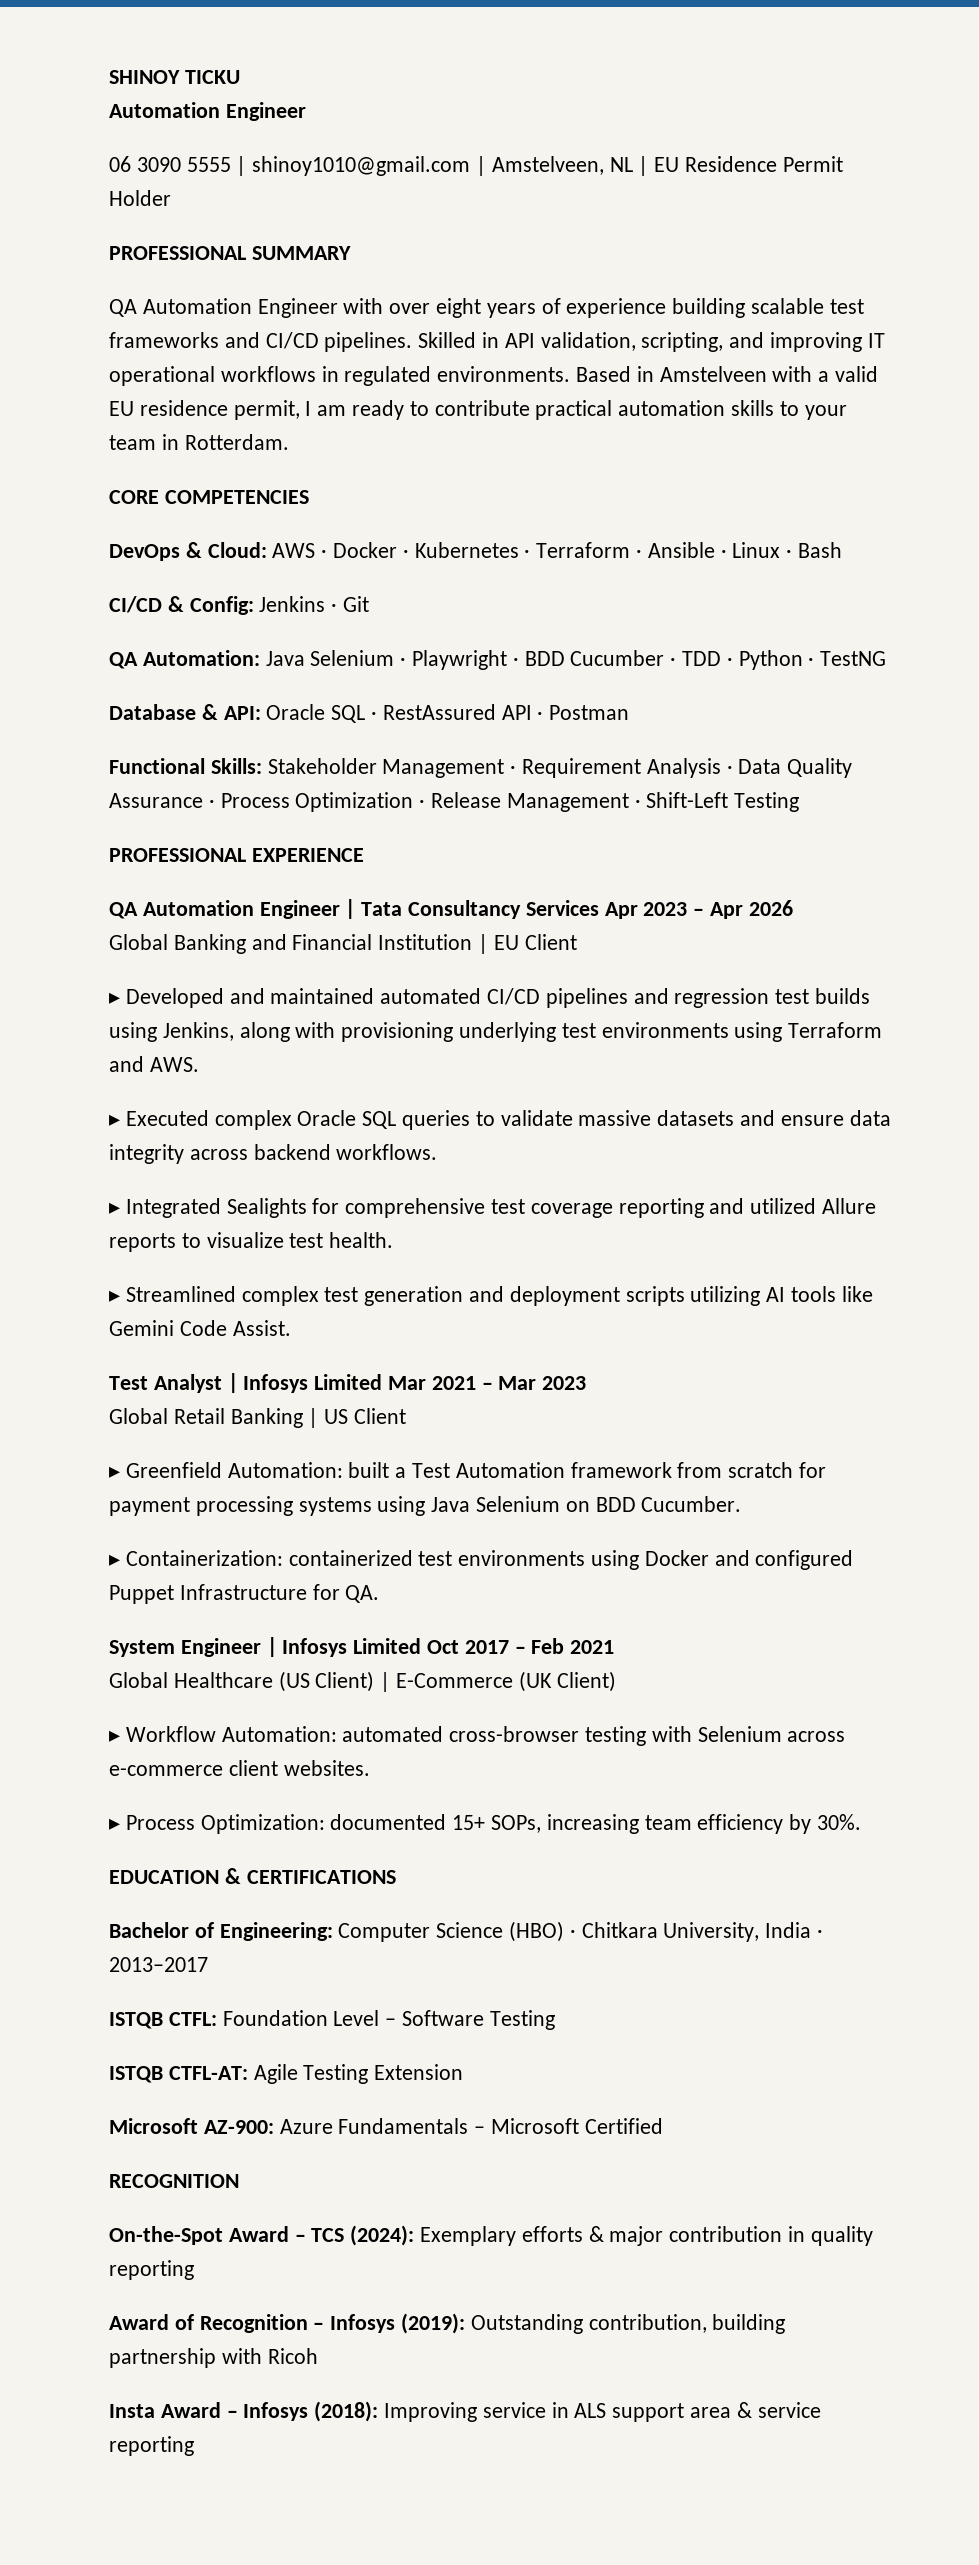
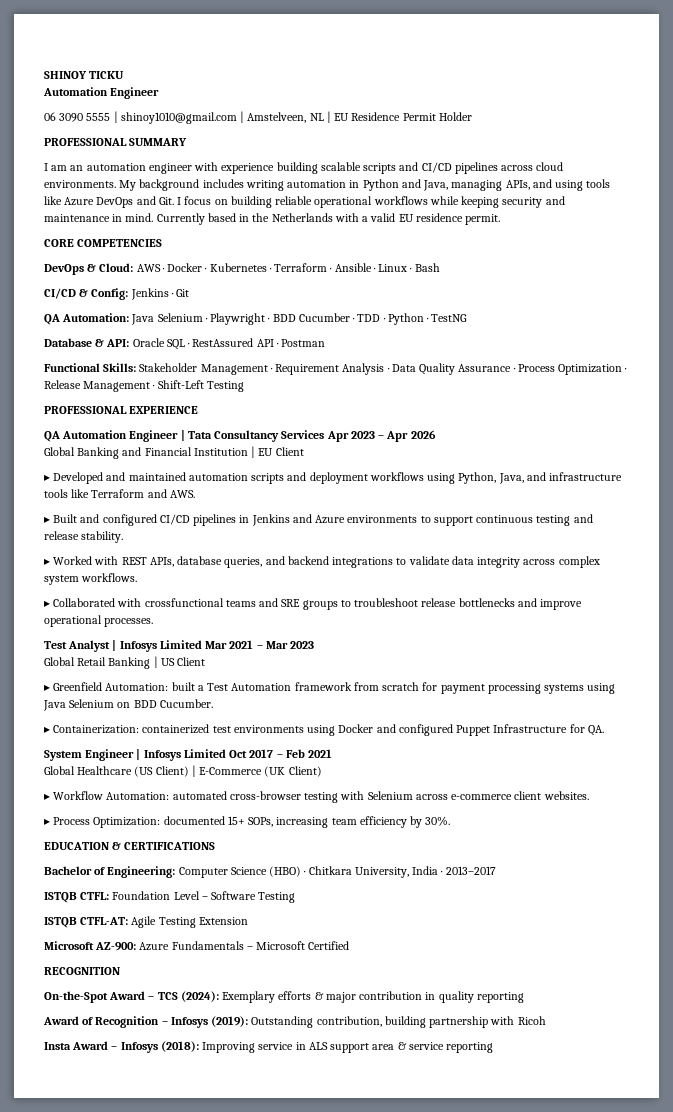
[109,298,864,318] [109,332,885,352] [109,366,767,386] QA Automation Engineer with over eight years of experience building scalable test frameworks and CI/CD pipelines. Skilled in API validation, scripting, and improving IT operational workflows in regulated environments. Based in Amstelveen -> [44,162,564,174] [44,179,611,191] [44,196,565,208] [44,213,333,225] I am an automation engineer with experience building scalable scripts and CI/CD pipelines across cloud environments. My background includes writing automation in Python and Java, managing APIs, and using tools like Azure DevOps and Git. I focus on building reliable operational workflows while keeping security and maintenance in mind. Currently based in the Netherlands
[233,400,847,420] [109,434,289,450] permit, I am ready to contribute practical automation skills to your team in Rotterdam. -> [465,214,501,225] permit.
[380,988,871,1008] [109,1022,883,1042] [109,1056,199,1072] [109,1110,844,1130] automated CI/CD pipelines and regression test builds using Jenkins, along with provisioning underlying test environments using Terraform and AWS. // ▸ Executed complex Oracle SQL queries to validate massive datasets and ensure -> [188,472,623,484] [44,489,195,498] [44,514,593,526] [44,531,124,543] [44,556,450,568] automation scripts and deployment workflows using Python, Java, and infrastructure tools like Terraform and AWS. // ▸ Built and configured CI/CD pipelines in Jenkins and Azure environments to support continuous testing and release stability. // ▸ Worked with REST APIs, database queries, and backend integrations to validate
[253,1144,331,1160] backend -> [558,556,600,568] [44,575,79,585] complex system
[125,1198,877,1218] [109,1232,394,1252] [109,1286,873,1306] [109,1320,291,1336] Integrated Sealights for comprehensive test coverage reporting and utilized Allure reports to visualize test health. // ▸ Streamlined complex test generation and deployment scripts utilizing AI tools like Gemini Code Assist. -> [53,598,583,610] [44,615,154,627] Collaborated with crossfunctional teams and SRE groups to troubleshoot release bottlenecks and improve operational processes.

